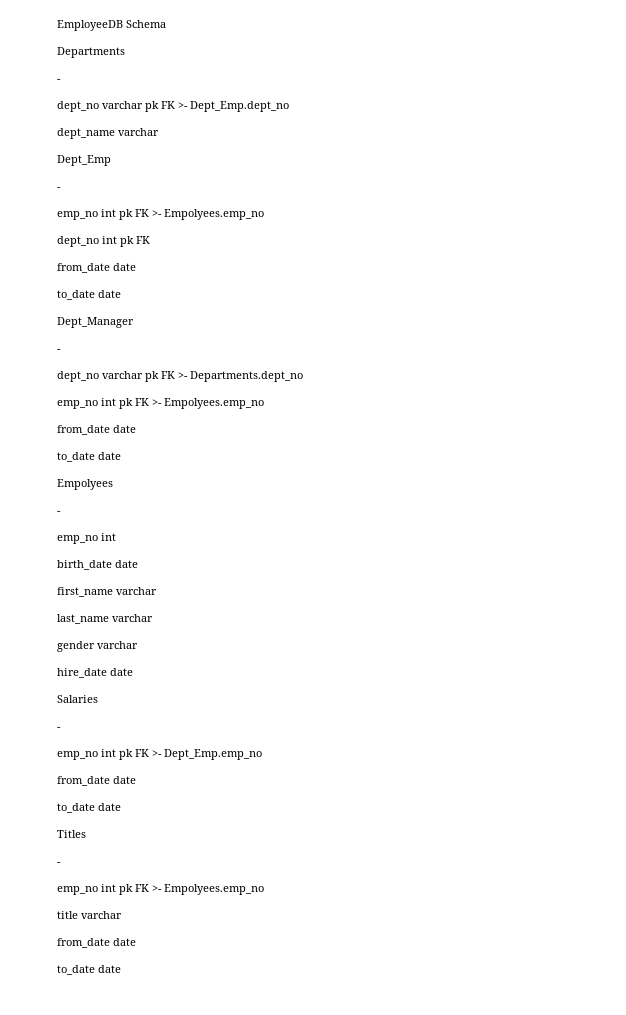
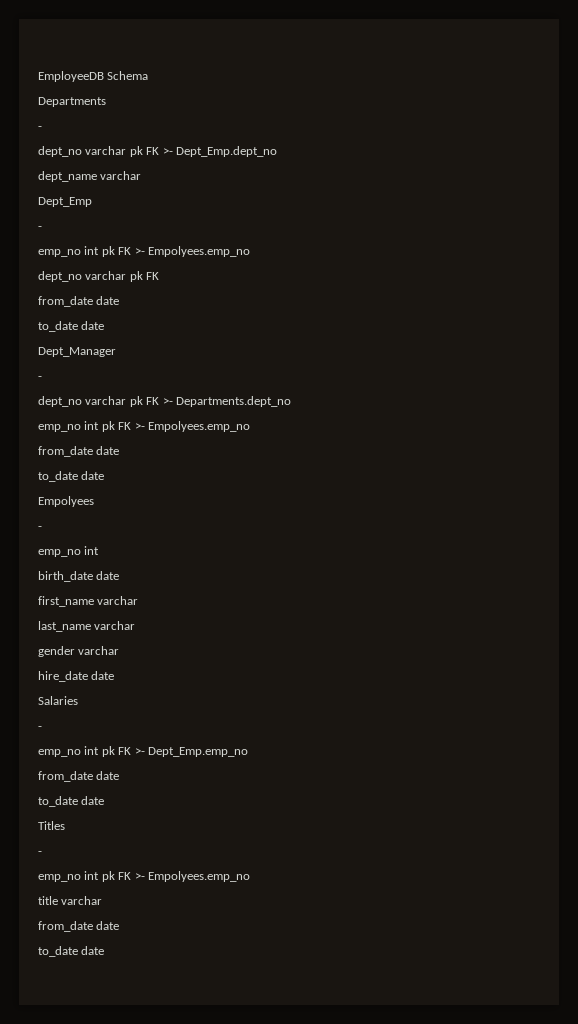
[102,236,117,244] int -> [85,271,127,280] varchar

